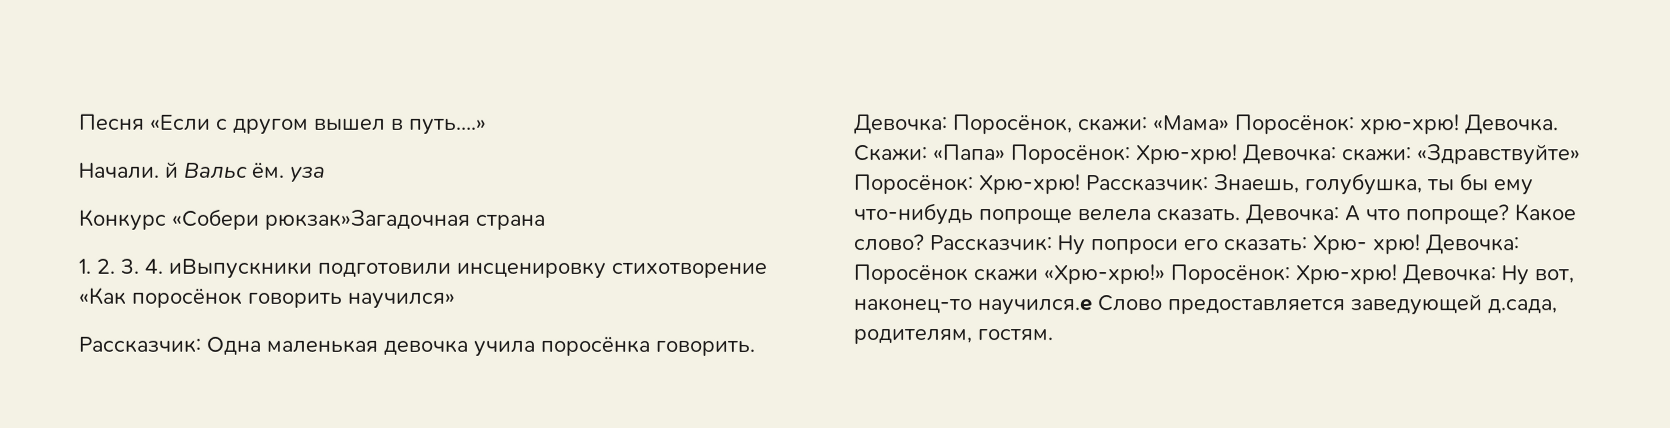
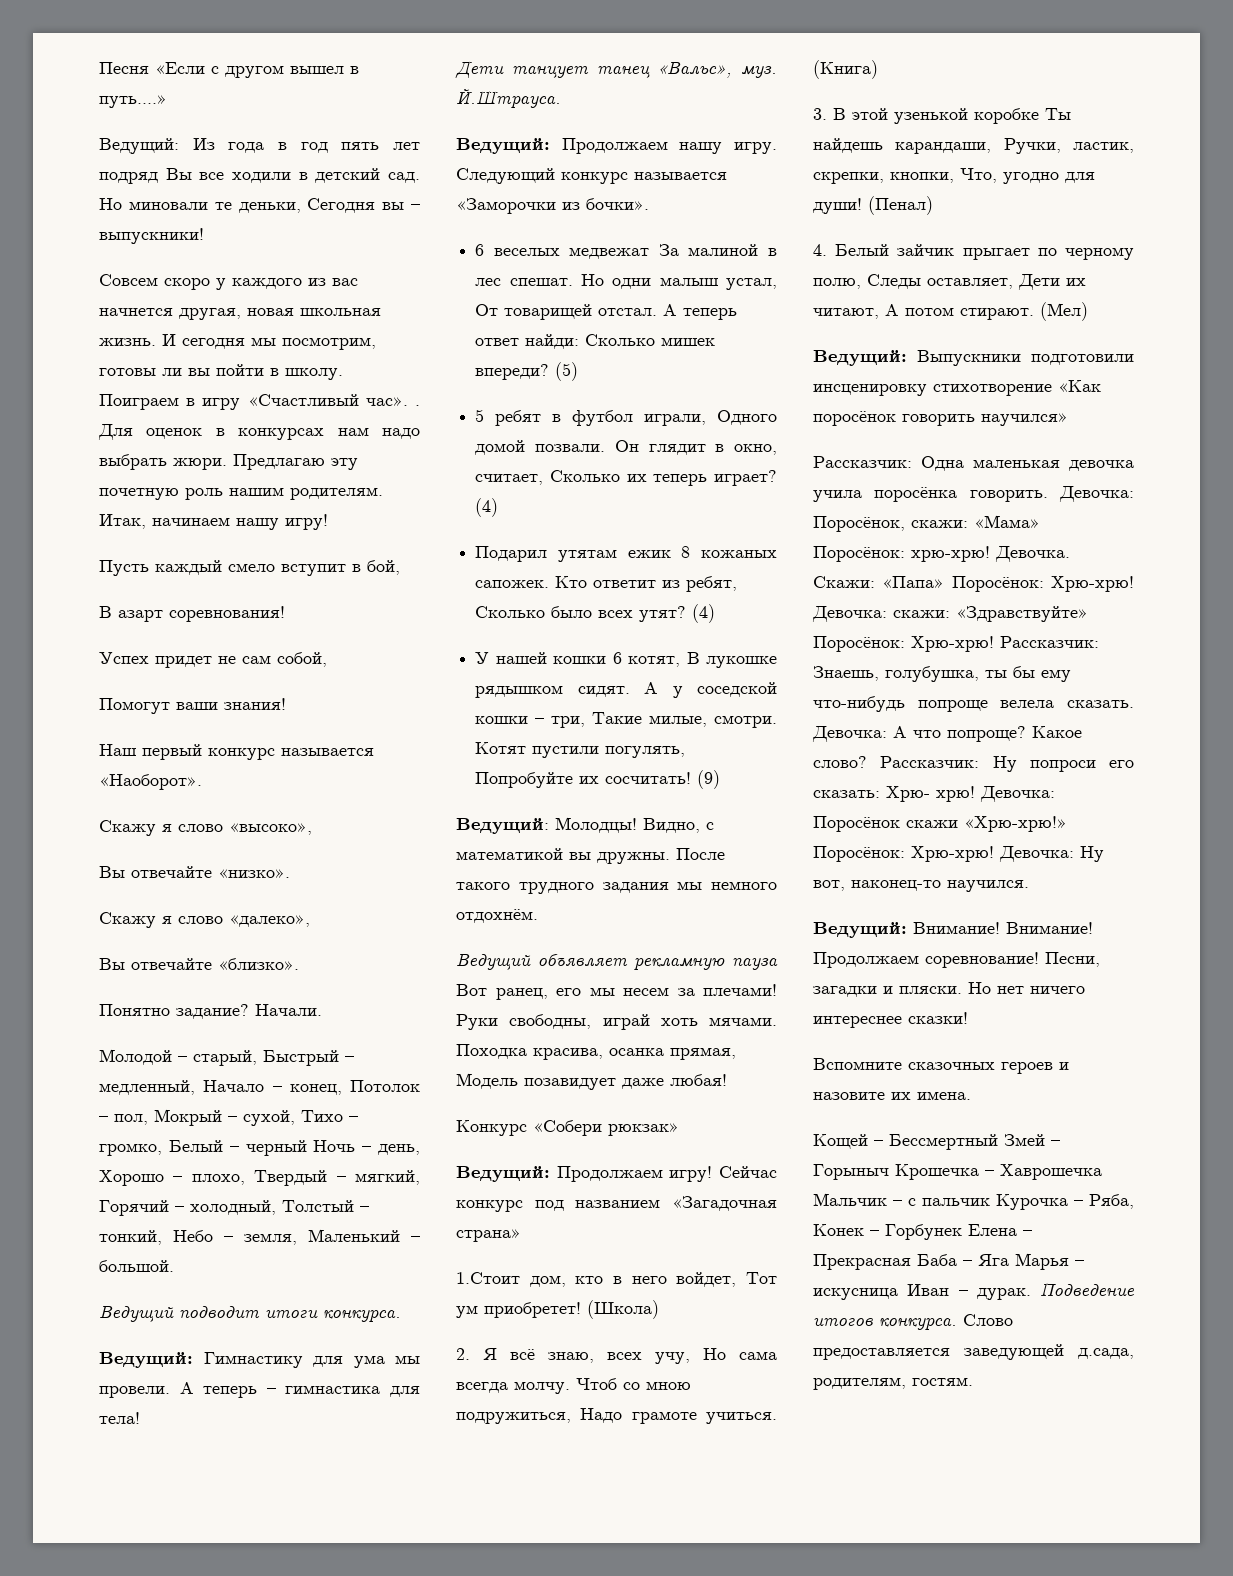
[79,161,326,183] [78,208,545,231] [78,258,312,279] Начали. й Вальс ём. уза // Конкурс «Собери рюкзак»Загадочная страна // 1. 2. 3. 4. иВыпускники -> [99,138,420,154] [99,168,420,184] [99,198,420,213] [99,228,204,244] [99,274,358,290] [99,308,381,320] [99,334,376,350] [99,364,343,380] [99,394,420,410] [98,424,420,440] [99,454,358,470] [99,487,383,500] [99,514,328,530] [99,560,400,576] [99,606,285,622] [99,652,327,668] [99,698,286,714] [99,744,374,760] [99,774,202,790] [99,820,312,836] [99,866,290,878] [99,912,310,928] [99,958,299,970] [99,1004,322,1019] [99,1049,354,1066] [99,1080,420,1095] [99,1109,358,1126] [99,1140,420,1156] [99,1170,420,1186] [99,1200,369,1216] [99,1229,420,1245] [99,1260,174,1272] [99,1306,401,1323] [99,1352,420,1368] [99,1382,420,1398] [99,1412,140,1424] [455,61,777,78] [456,89,561,109] [456,138,777,154] [456,168,727,184] [456,198,649,214] [475,244,777,259] [475,274,777,290] [475,304,738,320] [475,334,716,349] [475,362,579,381] [475,409,777,426] [475,440,777,455] [475,470,777,486] [475,498,499,517] [475,546,777,562] [475,576,738,592] [475,604,716,623] [475,652,777,668] [475,682,777,698] [475,712,777,728] [475,742,686,758] [475,770,721,789] [456,817,714,834] [456,848,725,864] [456,881,777,894] [456,909,538,923] [456,953,778,971] [456,984,777,1000] [456,1014,777,1030] [456,1044,736,1060] [456,1073,727,1090] [456,1120,679,1136] [456,1166,777,1182] [456,1196,777,1212] [456,1229,521,1242] [456,1272,777,1287] [456,1300,659,1319] [456,1348,777,1364] [456,1378,691,1394] [456,1408,777,1424] [813,60,878,79] [813,108,1071,124] [813,138,1134,154] [813,168,1095,184] [813,196,933,215] [813,244,1134,260] [813,274,1086,290] [813,302,1088,321] [813,350,1021,366] Ведущий: Из года в год пять лет подряд Вы все ходили в детский сад. Но миновали те деньки, Сегодня вы – выпускники! // Совсем скоро у каждого из вас начнется другая, новая школьная жизнь. И сегодня мы посмотрим, готовы ли вы пойти в школу. Поиграем в игру «Счастливый час». . Для оценок в конкурсах нам надо выбрать жюри. Предлагаю эту почетную роль нашим родителям. Итак, начинаем нашу игру! // Пусть каждый смело вступит в бой, // В азарт соревнования! // Успех придет не сам собой, // Помогут ваши знания! // Наш первый конкурс называется «Наоборот». // Скажу я слово «высоко», // Вы отвечайте «низко». // Скажу я слово «далеко», // Вы отвечайте «близко». // Понятно задание? Начали. // Молодой – старый, Быстрый – медленный, Начало – конец, Потолок – пол, Мокрый – сухой, Тихо – громко, Белый – черный Ночь – день, Хорошо – плохо, Твердый – мягкий, Горячий – холодный, Толстый – тонкий, Небо – земля, Маленький – большой. // Ведущий подводит итоги конкурса. // Ведущий: Гимнастику для ума мы провели. А теперь – гимнастика для тела! // Дети танцует танец «Вальс», муз. Й.Штрауса. // Ведущий: Продолжаем нашу игру. Следующий конкурс называется «Заморочки из бочки». // 6 веселых медвежат За малиной в лес спешат. Но одни малыш устал, От товарищей отстал. А теперь ответ найди: Сколько мишек впереди? (5) // 5 ребят в футбол играли, Одного домой позвали. Он глядит в окно, считает, Сколько их теперь играет? (4) // Подарил утятам ежик 8 кожаных сапожек. Кто ответит из ребят, Сколько было всех утят? (4) // У нашей кошки 6 котят, В лукошке рядышком сидят. А у соседской кошки – три, Такие милые, смотри. Котят пустили погулять, Попробуйте их сосчитать! (9) // Ведущий: Молодцы! Видно, с математикой вы дружны. После такого трудного задания мы немного отдохнём. // Ведущий объявляет рекламную пауза Вот ранец, его мы несем за плечами! Руки свободны, играй хоть мячами. Походка красива, осанка прямая, Модель позавидует даже любая! // Конкурс «Собери рюкзак» // Ведущий: Продолжаем игру! Сейчас конкурс под названием «Загадочная страна» // 1.Стоит дом, кто в него войдет, Тот ум приобретет! (Школа) // 2. Я всё знаю, всех учу, Но сама всегда молчу. Чтоб со мною подружиться, Надо грамоте учиться. (Книга) // 3. В этой узенькой коробке Ты найдешь карандаши, Ручки, ластик, скрепки, кнопки, Что, угодно для души! (Пенал) // 4. Белый зайчик прыгает по черному полю, Следы оставляет, Дети их читают, А потом стирают. (Мел) // Ведущий: Выпускники
[977,299,1092,316] научился.е -> [947,880,1029,892] [813,922,1093,938] [813,952,1100,968] [813,982,1085,997] [813,1012,968,1028] [813,1058,1069,1074] [813,1091,971,1100] [813,1134,1060,1150] [813,1164,1102,1180] [813,1193,1134,1210] [813,1224,1032,1240] [813,1253,1084,1270] [813,1282,1135,1300] [813,1318,957,1331] научился. // Ведущий: Внимание! Внимание! Продолжаем соревнование! Песни, загадки и пляски. Но нет ничего интереснее сказки! // Вспомните сказочных героев и назовите их имена. // Кощей – Бессмертный Змей – Горыныч Крошечка – Хаврошечка Мальчик – с пальчик Курочка – Ряба, Конек – Горбунек Елена – Прекрасная Баба – Яга Марья – искусница Иван – дурак. Подведение итогов конкурса.

